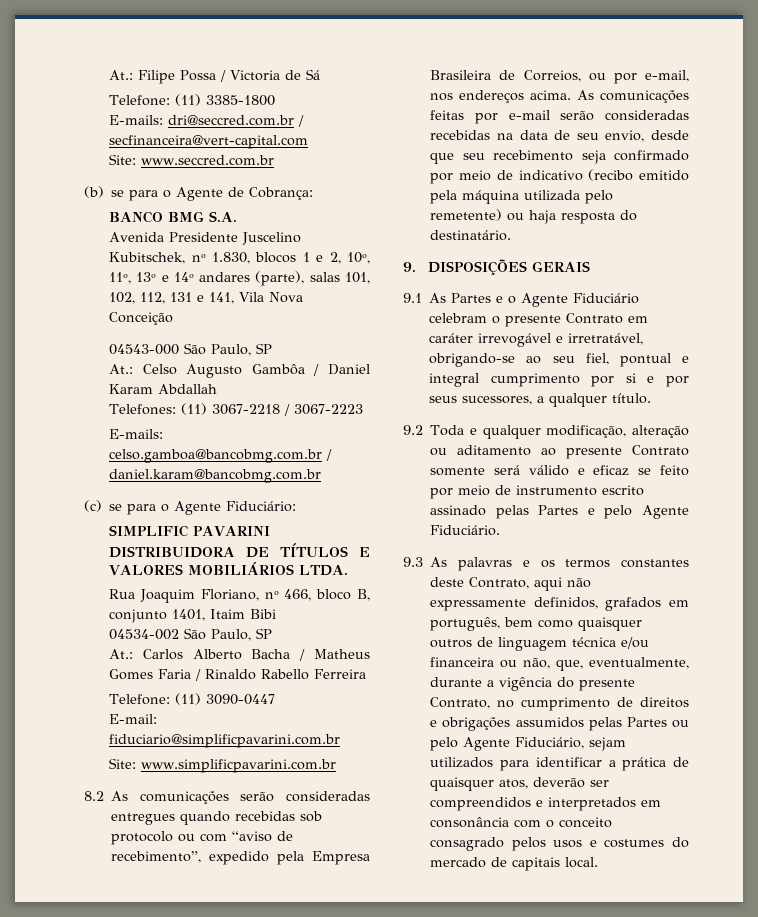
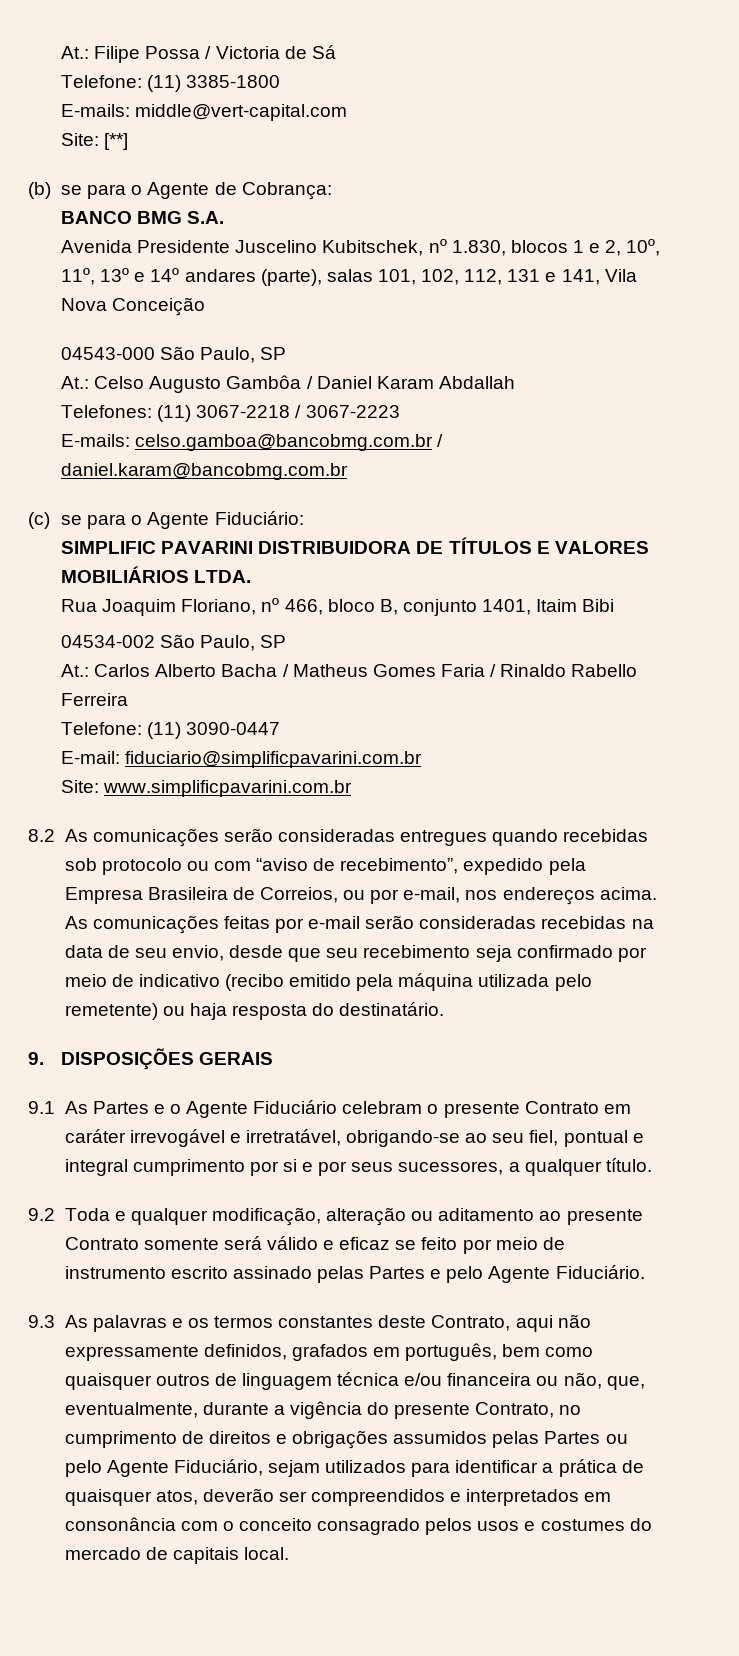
[168,115,305,127] [109,135,309,149] [109,154,275,166] dri@seccred.com.br / secfinanceira@vert-capital.com // Site: www.seccred.com.br -> [135,104,348,121] [60,133,129,150] middle@vert-capital.com // Site: [**]

